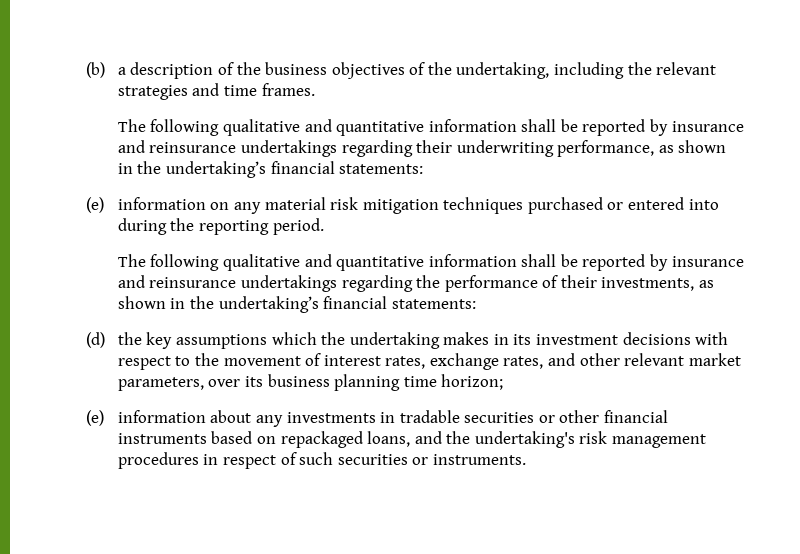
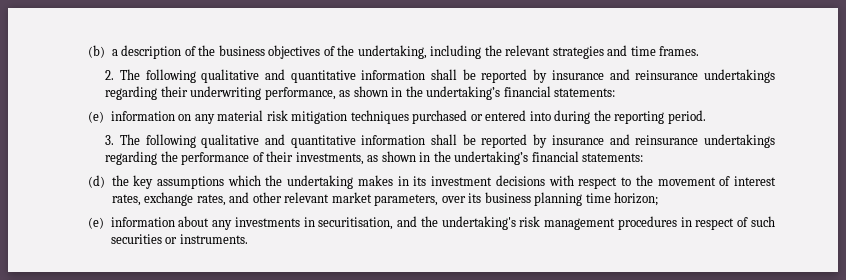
(315, 89) none -> [105,70,115,80] 2.
(324, 226) none -> [105,135,115,145] 3.
[399,410,669,423] [117,431,411,448] tradable securities or other financial instruments based on repackaged loans, -> [318,217,394,230] securitisation,

